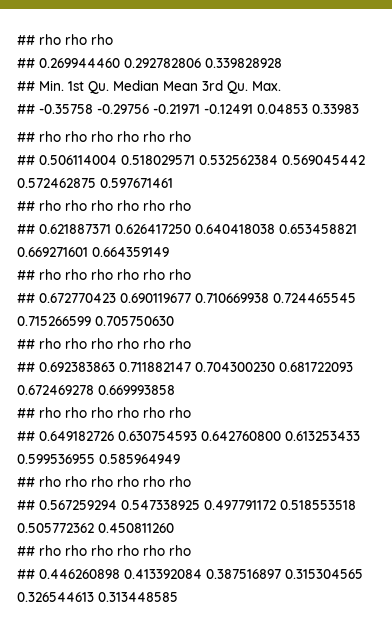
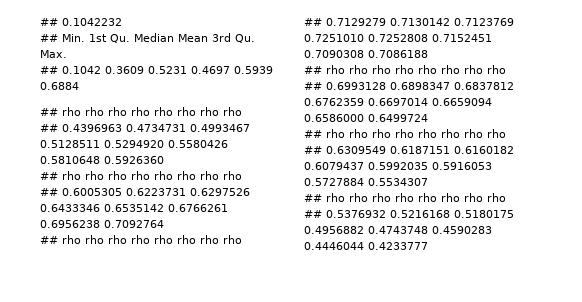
[17,34,113,45] [17,58,282,68] ## rho rho rho // ## 0.269944460 0.292782806 0.339828928 -> [40,18,122,26] ## 0.1042232
[39,104,359,114] [17,131,191,142] [17,155,365,165] [17,178,173,188] [17,200,191,211] [17,224,357,234] [17,247,169,257] [17,269,191,280] [17,293,356,303] [17,316,174,326] [17,338,191,349] [17,362,353,372] [17,385,175,395] [17,407,191,418] [17,431,360,441] [17,454,180,464] [17,476,191,487] [17,500,356,510] [17,523,174,533] [17,545,191,556] [17,569,363,579] [17,592,178,602] -0.35758 -0.29756 -0.21971 -0.12491 0.04853 0.33983 // ## rho rho rho rho rho rho // ## 0.506114004 0.518029571 0.532562384 0.569045442 0.572462875 0.597671461 // ## rho rho rho rho rho rho // ## 0.621887371 0.626417250 0.640418038 0.653458821 0.669271601 0.664359149 // ## rho rho rho rho rho rho // ## 0.672770423 0.690119677 0.710669938 0.724465545 0.715266599 0.705750630 // ## rho rho rho rho rho rho // ## 0.692383863 0.711882147 0.704300230 0.681722093 0.672469278 0.669993858 // ## rho rho rho rho rho rho // ## 0.649182726 0.630754593 0.642760800 0.613253433 0.599536955 0.585964949 // ## rho rho rho rho rho rho // ## 0.567259294 0.547338925 0.497791172 0.518553518 0.505772362 0.450811260 // ## rho rho rho rho rho rho // ## 0.446260898 0.413392084 0.387516897 0.315304565 0.326544613 0.313448585 -> [62,66,273,74] [40,82,79,90] [40,107,242,116] [40,124,250,132] [40,140,228,148] [40,156,164,164] [40,171,242,180] [40,188,250,196] [40,204,228,212] [40,220,164,228] [40,235,242,244] [304,18,514,26] [304,34,492,42] [304,50,428,58] [304,65,506,74] [304,82,514,90] [304,98,492,106] [304,114,428,122] [304,129,506,138] [304,146,514,154] [304,162,492,170] [304,178,428,186] [304,193,506,202] [304,210,514,218] [304,226,492,234] [304,242,428,250] 0.1042 0.3609 0.5231 0.4697 0.5939 0.6884 // ## rho rho rho rho rho rho rho rho // ## 0.4396963 0.4734731 0.4993467 0.5128511 0.5294920 0.5580426 0.5810648 0.5926360 // ## rho rho rho rho rho rho rho rho // ## 0.6005305 0.6223731 0.6297526 0.6433346 0.6535142 0.6766261 0.6956238 0.7092764 // ## rho rho rho rho rho rho rho rho // ## 0.7129279 0.7130142 0.7123769 0.7251010 0.7252808 0.7152451 0.7090308 0.7086188 // ## rho rho rho rho rho rho rho rho // ## 0.6993128 0.6898347 0.6837812 0.6762359 0.6697014 0.6659094 0.6586000 0.6499724 // ## rho rho rho rho rho rho rho rho // ## 0.6309549 0.6187151 0.6160182 0.6079437 0.5992035 0.5916053 0.5727884 0.5534307 // ## rho rho rho rho rho rho rho rho // ## 0.5376932 0.5216168 0.5180175 0.4956882 0.4743748 0.4590283 0.4446044 0.4233777

